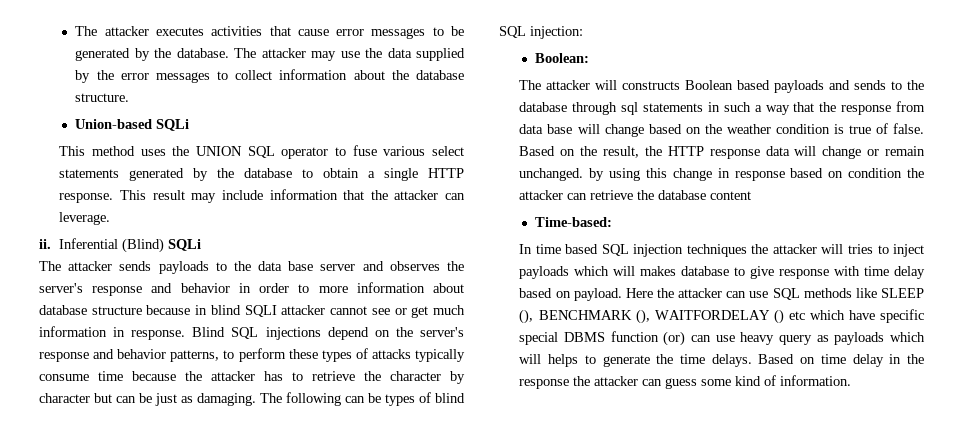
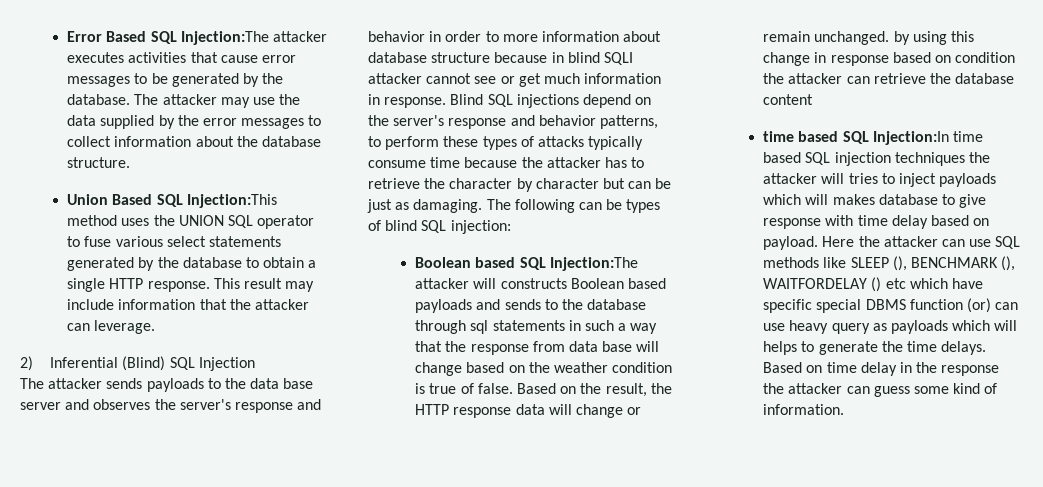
[75,26,98,36] The -> [67,31,269,45] Error Based SQL Injection:The
[75,119,190,131] [59,146,86,156] Union-based SQLi // This -> [67,194,277,208] Union Based SQL Injection:This
[39,239,51,249] ii. -> [20,356,33,371] 2)
[168,239,202,251] SQLi -> [169,357,255,371] SQL Injection
[535,53,590,63] [519,80,542,90] Boolean: // The -> [415,257,638,271] Boolean based SQL Injection:The
[535,217,613,227] [519,244,533,254] Time-based: // In -> [763,131,949,145] time based SQL Injection:In

